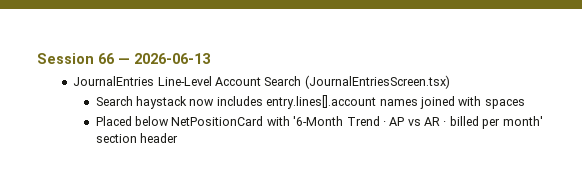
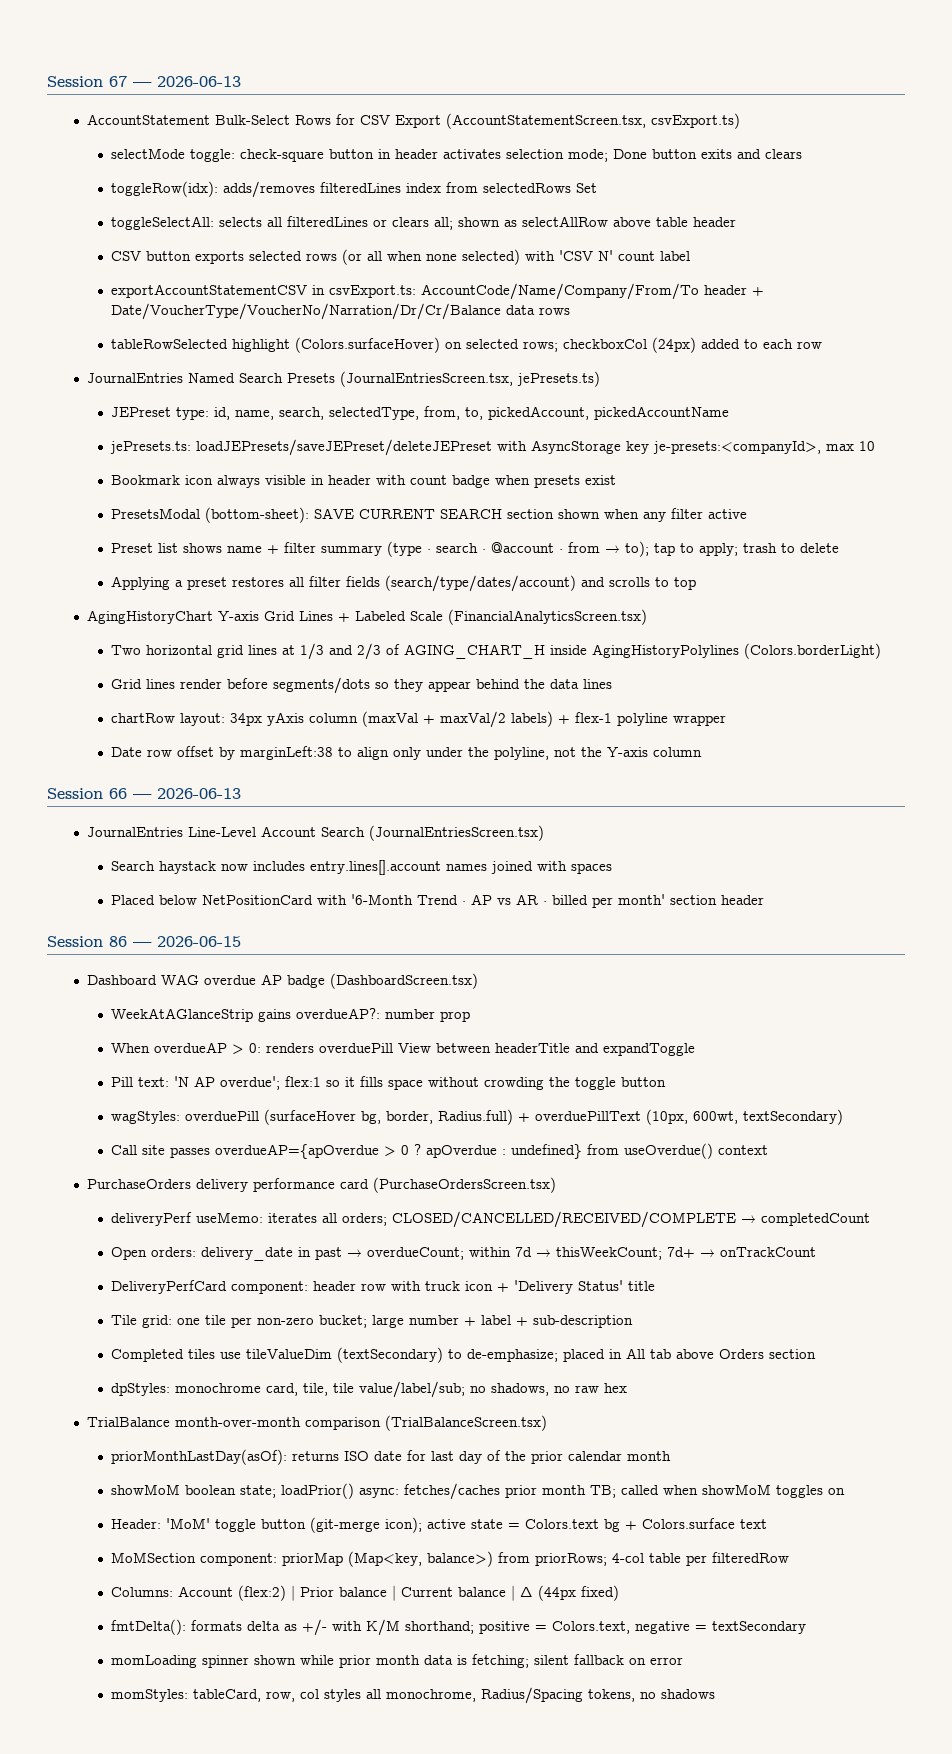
[37,53,94,64] Session -> [47,76,241,87] [86,113,740,129] [110,148,802,162] [110,181,597,198] [110,216,736,230] [110,249,690,265] [110,283,764,300] [110,303,570,320] [110,337,822,353] [86,371,600,387] [110,406,729,420] [109,439,875,456] [110,475,616,488] [110,507,747,523] [110,541,839,557] [110,575,696,592] [86,609,647,625] [110,643,881,660] [110,677,612,694] [110,711,726,728] [110,746,702,760] [47,788,103,799] Session 67 — 2026-06-13 // AccountStatement Bulk-Select Rows for CSV Export (AccountStatementScreen.tsx, csvExport.ts) // selectMode toggle: check-square button in header activates selection mode; Done button exits and clears // toggleRow(idx): adds/removes filteredLines index from selectedRows Set // toggleSelectAll: selects all filteredLines or clears all; shown as selectAllRow above table header // CSV button exports selected rows (or all when none selected) with 'CSV N' count label // exportAccountStatementCSV in csvExport.ts: AccountCode/Name/Company/From/To header + Date/VoucherType/VoucherNo/Narration/Dr/Cr/Balance data rows // tableRowSelected highlight (Colors.surfaceHover) on selected rows; checkboxCol (24px) added to each row // JournalEntries Named Search Presets (JournalEntriesScreen.tsx, jePresets.ts) // JEPreset type: id, name, search, selectedType, from, to, pickedAccount, pickedAccountName // jePresets.ts: loadJEPresets/saveJEPreset/deleteJEPreset with AsyncStorage key je-presets:<companyId>, max 10 // Bookmark icon always visible in header with count badge when presets exist // PresetsModal (bottom-sheet): SAVE CURRENT SEARCH section shown when any filter active // Preset list shows name + filter summary (type · search · @account · from → to); tap to apply; trash to delete // Applying a preset restores all filter fields (search/type/dates/account) and scrolls to top // AgingHistoryChart Y-axis Grid Lines + Labeled Scale (FinancialAnalyticsScreen.tsx) // Two horizontal grid lines at 1/3 and 2/3 of AGING_CHART_H inside AgingHistoryPolylines (Colors.borderLight) // Grid lines render before segments/dots so they appear behind the data lines // chartRow layout: 34px yAxis column (maxVal + maxVal/2 labels) + flex-1 polyline wrapper // Date row offset by marginLeft:38 to align only under the polyline, not the Y-axis column // Session
(179, 138) none -> [47,936,241,947] [86,973,478,989] [110,1008,470,1022] [110,1042,695,1056] [110,1076,666,1090] [110,1109,843,1125] [110,1143,768,1159] [86,1177,556,1193] [110,1211,870,1228] [110,1247,816,1261] [110,1280,655,1294] [110,1315,633,1328] [110,1347,816,1363] [110,1381,627,1398] [86,1415,547,1431] [110,1449,671,1465] [110,1483,845,1500] [110,1517,767,1533] [110,1551,789,1567] [110,1585,619,1601] [110,1619,806,1636] [110,1654,683,1668] [110,1687,715,1704] // Session 86 — 2026-06-15 // Dashboard WAG overdue AP badge (DashboardScreen.tsx) // WeekAtAGlanceStrip gains overdueAP?: number prop // When overdueAP > 0: renders overduePill View between headerTitle and expandToggle // Pill text: 'N AP overdue'; flex:1 so it fills space without crowding the toggle button // wagStyles: overduePill (surfaceHover bg, border, Radius.full) + overduePillText (10px, 600wt, textSecondary) // Call site passes overdueAP={apOverdue > 0 ? apOverdue : undefined} from useOverdue() context // PurchaseOrders delivery performance card (PurchaseOrdersScreen.tsx) // deliveryPerf useMemo: iterates all orders; CLOSED/CANCELLED/RECEIVED/COMPLETE → completedCount // Open orders: delivery_date in past → overdueCount; within 7d → thisWeekCount; 7d+ → onTrackCount // DeliveryPerfCard component: header row with truck icon + 'Delivery Status' title // Tile grid: one tile per non-zero bucket; large number + label + sub-description // Completed tiles use tileValueDim (textSecondary) to de-emphasize; placed in All tab above Orders section // dpStyles: monochrome card, tile, tile value/label/sub; no shadows, no raw hex // TrialBalance month-over-month comparison (TrialBalanceScreen.tsx) // priorMonthLastDay(asOf): returns ISO date for last day of the prior calendar month // showMoM boolean state; loadPrior() async: fetches/caches prior month TB; called when showMoM toggles on // Header: 'MoM' toggle button (git-merge icon); active state = Colors.text bg + Colors.surface text // MoMSection component: priorMap (Map<key, balance>) from priorRows; 4-col table per filteredRow // Columns: Account (flex:2) | Prior balance | Current balance | Δ (44px fixed) // fmtDelta(): formats delta as +/- with K/M shorthand; positive = Colors.text, negative = textSecondary // momLoading spinner shown while prior month data is fetching; silent fallback on error // momStyles: tableCard, row, col styles all monochrome, Radius/Spacing tokens, no shadows

